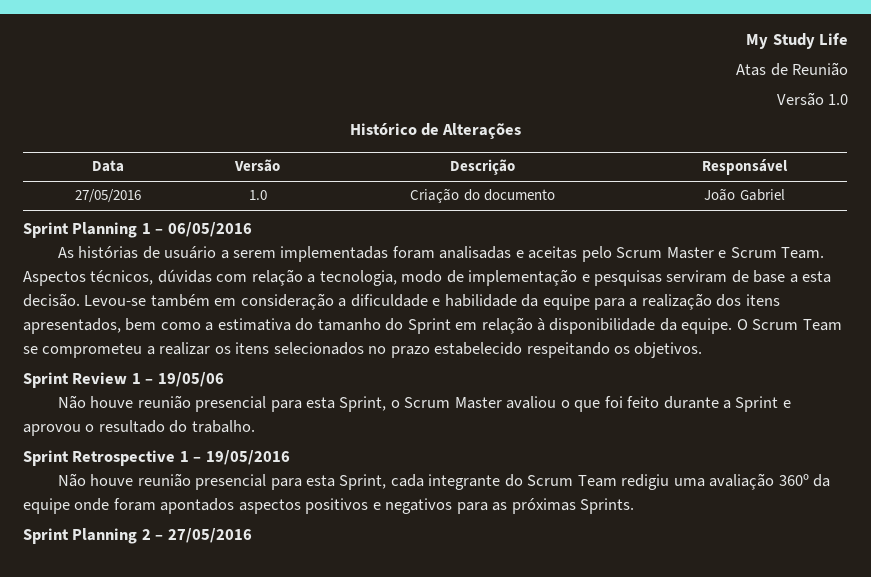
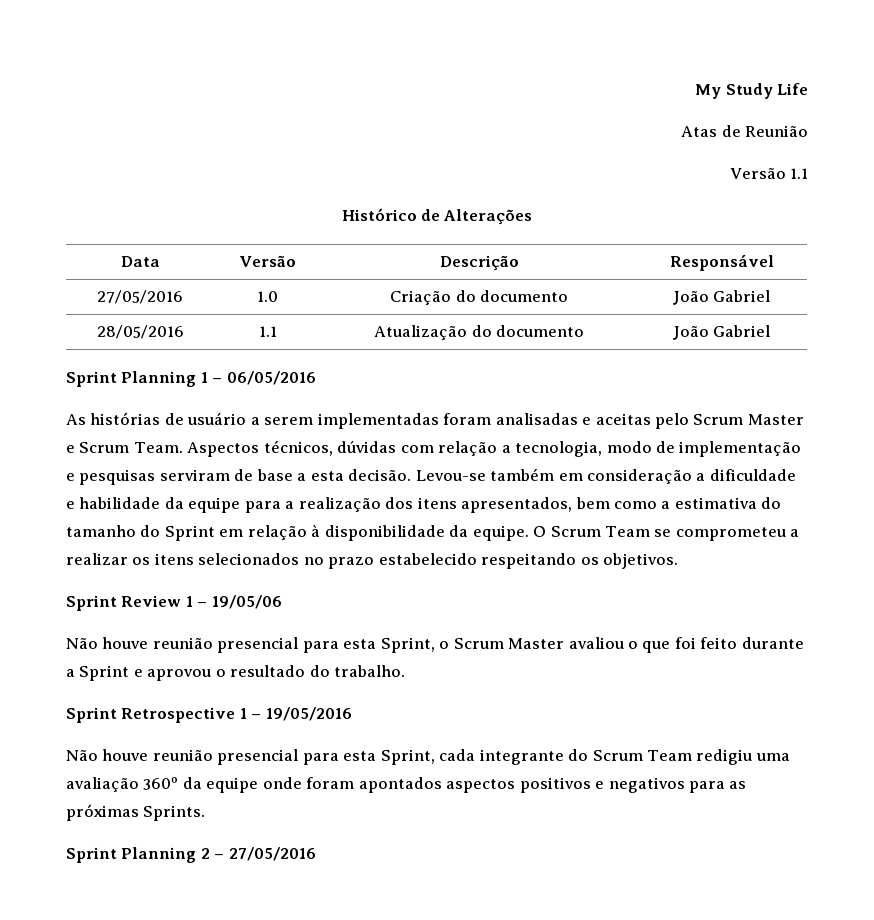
[828,94,848,105] 1.0 -> [790,168,808,179] 1.1
(785, 195) none -> [96,325,184,339] [258,326,277,337] [374,325,584,340] [672,325,771,340] // 28/05/2016 | 1.1 | Atualização do documento | João Gabriel

